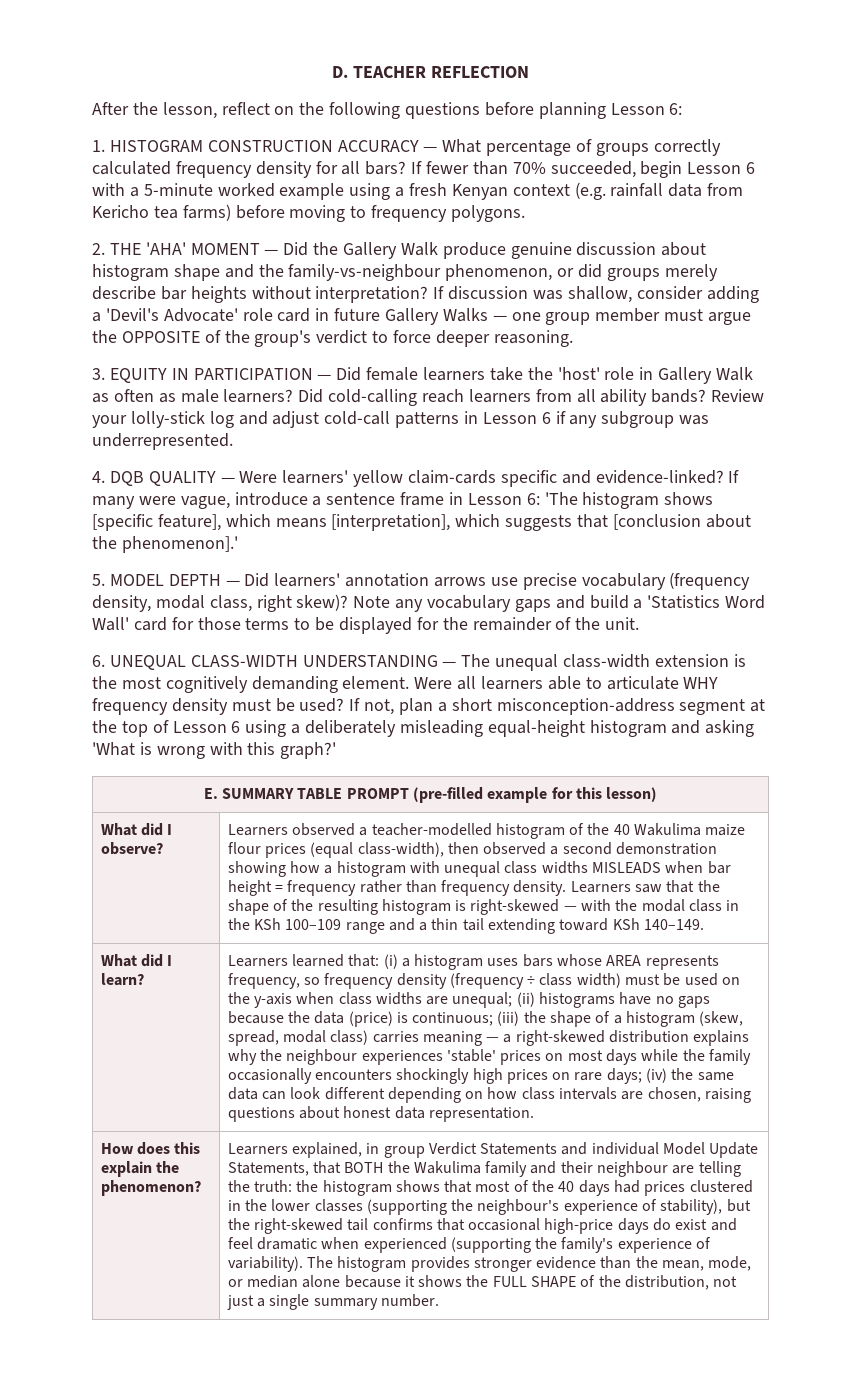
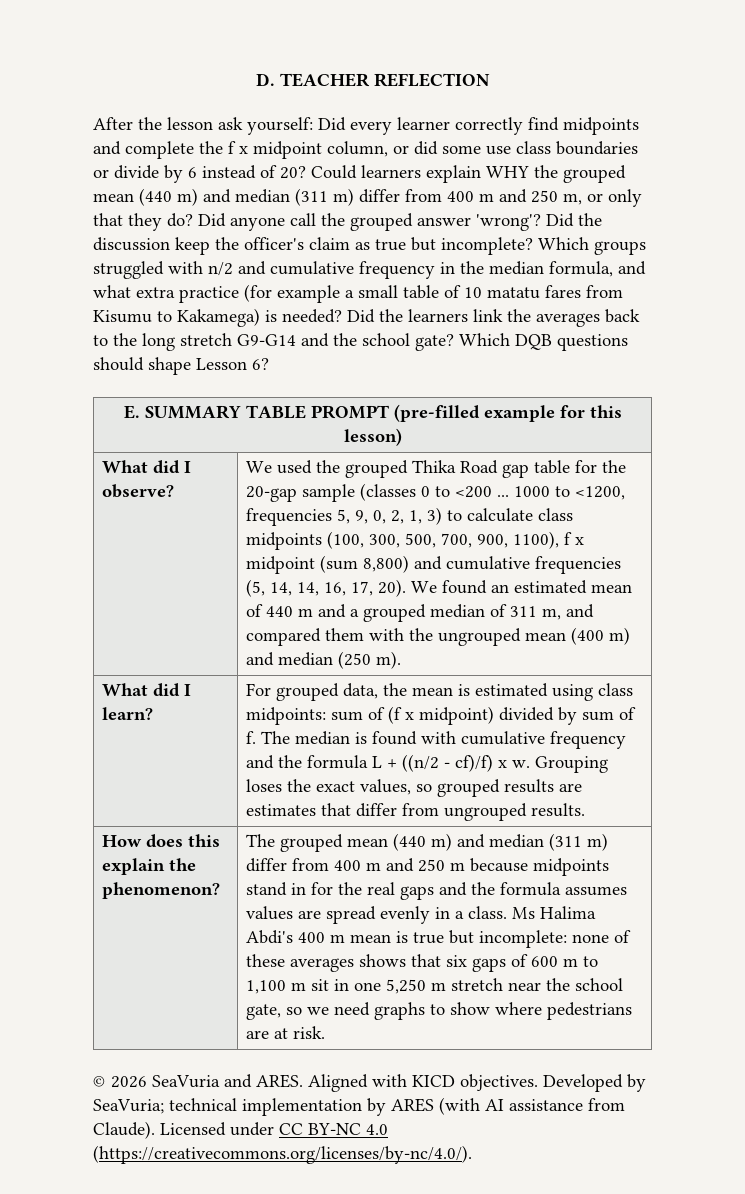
[162,102,683,119] [92,139,721,156] [92,161,756,178] [92,182,744,200] [92,204,526,222] [92,242,707,259] [92,264,718,281] [92,286,759,303] [92,308,752,325] [92,330,573,347] [92,367,754,384] [92,389,765,406] [92,411,710,428] [92,433,233,450] [92,470,740,487] [92,492,714,509] [92,514,751,531] [92,536,238,553] [92,572,751,590] [92,594,766,612] [92,617,640,634] [92,654,746,671] [92,676,719,693] [92,698,766,715] [92,720,755,737] [92,742,337,759] lesson, reflect on the following questions before planning Lesson 6: // 1. HISTOGRAM CONSTRUCTION ACCURACY — What percentage of groups correctly calculated frequency density for all bars? If fewer than 70% succeeded, begin Lesson 6 with a 5-minute worked example using a fresh Kenyan context (e.g. rainfall data from Kericho tea farms) before moving to frequency polygons. // 2. THE 'AHA' MOMENT — Did the Gallery Walk produce genuine discussion about histogram shape and the family-vs-neighbour phenomenon, or did groups merely describe bar heights without interpretation? If discussion was shallow, consider adding a 'Devil's Advocate' role card in future Gallery Walks — one group member must argue the OPPOSITE of the group's verdict to force deeper reasoning. // 3. EQUITY IN PARTICIPATION — Did female learners take the 'host' role in Gallery Walk as often as male learners? Did cold-calling reach learners from all ability bands? Review your lolly-stick log and adjust cold-call patterns in Lesson 6 if any subgroup was underrepresented. // 4. DQB QUALITY — Were learners' yellow claim-cards specific and evidence-linked? If many were vague, introduce a sentence frame in Lesson 6: 'The histogram shows [specific feature], which means [interpretation], which suggests that [conclusion about the phenomenon].' // 5. MODEL DEPTH — Did learners' annotation arrows use precise vocabulary (frequency density, modal class, right skew)? Note any vocabulary gaps and build a 'Statistics Word Wall' card for those terms to be displayed for the remainder of the unit. // 6. UNEQUAL CLASS-WIDTH UNDERSTANDING — The unequal class-width extension is the most cognitively demanding element. Were all learners able to articulate WHY frequency density must be used? If not, plan a short misconception-address segment at the top of Lesson 6 using a deliberately misleading equal-height histogram and asking 'What is wrong with this graph?' -> [167,117,639,135] [93,141,638,159] [93,165,626,183] [93,188,642,207] [93,213,602,231] [93,237,646,255] [93,261,646,279] [93,284,623,303] [93,308,640,327] [93,333,628,351] [93,357,269,375] lesson ask yourself: Did every learner correctly find midpoints and complete the f x midpoint column, or did some use class boundaries or divide by 6 instead of 20? Could learners explain WHY the grouped mean (440 m) and median (311 m) differ from 400 m and 250 m, or only that they do? Did anyone call the grouped answer 'wrong'? Did the discussion keep the officer's claim as true but incomplete? Which groups struggled with n/2 and cumulative frequency in the median formula, and what extra practice (for example a small table of 10 matatu fares from Kisumu to Kakamega) is needed? Did the learners link the averages back to the long stretch G9-G14 and the school gate? Which DQB questions should shape Lesson 6?
[227,823,746,839] [227,842,718,858] [227,861,731,877] [227,880,720,896] [227,899,740,915] [227,918,705,934] [100,954,173,967] [100,973,144,986] [227,954,719,970] [227,973,741,989] [227,992,711,1008] [227,1011,744,1027] [227,1030,750,1046] [227,1049,752,1065] [227,1068,734,1084] [227,1087,752,1103] [227,1106,534,1122] Learners observed a teacher-modelled histogram of the 40 Wakulima maize flour prices (equal class-width), then observed a second demonstration showing how a histogram with unequal class widths MISLEADS when bar height = frequency rather than frequency density. Learners saw that the shape of the resulting histogram is right-skewed — with the modal class in the KSh 100–109 range and a thin tail extending toward KSh 140–149. // What did I learn? | Learners learned that: (i) a histogram uses bars whose AREA represents frequency, so frequency density (frequency ÷ class width) must be used on the y-axis when class widths are unequal; (ii) histograms have no gaps because the data (price) is continuous; (iii) the shape of a histogram (skew, spread, modal class) carries meaning — a right-skewed distribution explains why the neighbour experiences 'stable' prices on most days while the family occasionally encounters shockingly high prices on rare days; (iv) the same data can look different depending on how class intervals are chosen, raising questions about honest data representation. -> [246,460,627,478] [246,483,626,502] [246,507,574,526] [246,531,585,550] [246,555,622,574] [246,579,633,597] [246,604,595,622] [246,627,631,646] [246,651,402,669] [102,683,192,697] [102,707,154,720] [246,683,634,701] [246,706,637,725] [246,731,627,749] [246,754,609,773] [246,779,583,797] [246,803,586,821] We used the grouped Thika Road gap table for the 20-gap sample (classes 0 to <200 ... 1000 to <1200, frequencies 5, 9, 0, 2, 1, 3) to calculate class midpoints (100, 300, 500, 700, 900, 1100), f x midpoint (sum 8,800) and cumulative frequencies (5, 14, 14, 16, 17, 20). We found an estimated mean of 440 m and a grouped median of 311 m, and compared them with the ungrouped mean (400 m) and median (250 m). // What did I learn? | For grouped data, the mean is estimated using class midpoints: sum of (f x midpoint) divided by sum of f. The median is found with cumulative frequency and the formula L + ((n/2 - cf)/f) x w. Grouping loses the exact values, so grouped results are estimates that differ from ungrouped results.
[227,1142,759,1158] [227,1161,741,1177] [227,1180,753,1196] [227,1199,751,1215] [227,1218,737,1234] [227,1237,712,1253] [227,1256,752,1272] [227,1275,738,1290] [226,1294,439,1310] Learners explained, in group Verdict Statements and individual Model Update Statements, that BOTH the Wakulima family and their neighbour are telling the truth: the histogram shows that most of the 40 days had prices clustered in the lower classes (supporting the neighbour's experience of stability), but the right-skewed tail confirms that occasional high-price days do exist and feel dramatic when experienced (supporting the family's experience of variability). The histogram provides stronger evidence than the mean, mode, or median alone because it shows the FULL SHAPE of the distribution, not just a single summary number. -> [246,833,609,852] [246,858,610,876] [246,882,628,900] [246,906,597,924] [246,930,632,948] [246,954,599,972] [246,978,624,994] [246,1002,633,1020] [246,1026,326,1039] [93,1074,646,1092] [93,1097,625,1116] [93,1121,388,1139] [93,1145,472,1164] The grouped mean (440 m) and median (311 m) differ from 400 m and 250 m because midpoints stand in for the real gaps and the formula assumes values are spread evenly in a class. Ms Halima Abdi's 400 m mean is true but incomplete: none of these averages shows that six gaps of 600 m to 1,100 m sit in one 5,250 m stretch near the school gate, so we need graphs to show where pedestrians are at risk. // © 2026 SeaVuria and ARES. Aligned with KICD objectives. Developed by SeaVuria; technical implementation by ARES (with AI assistance from Claude). Licensed under CC BY-NC 4.0 (https://creativecommons.org/licenses/by-nc/4.0/).

